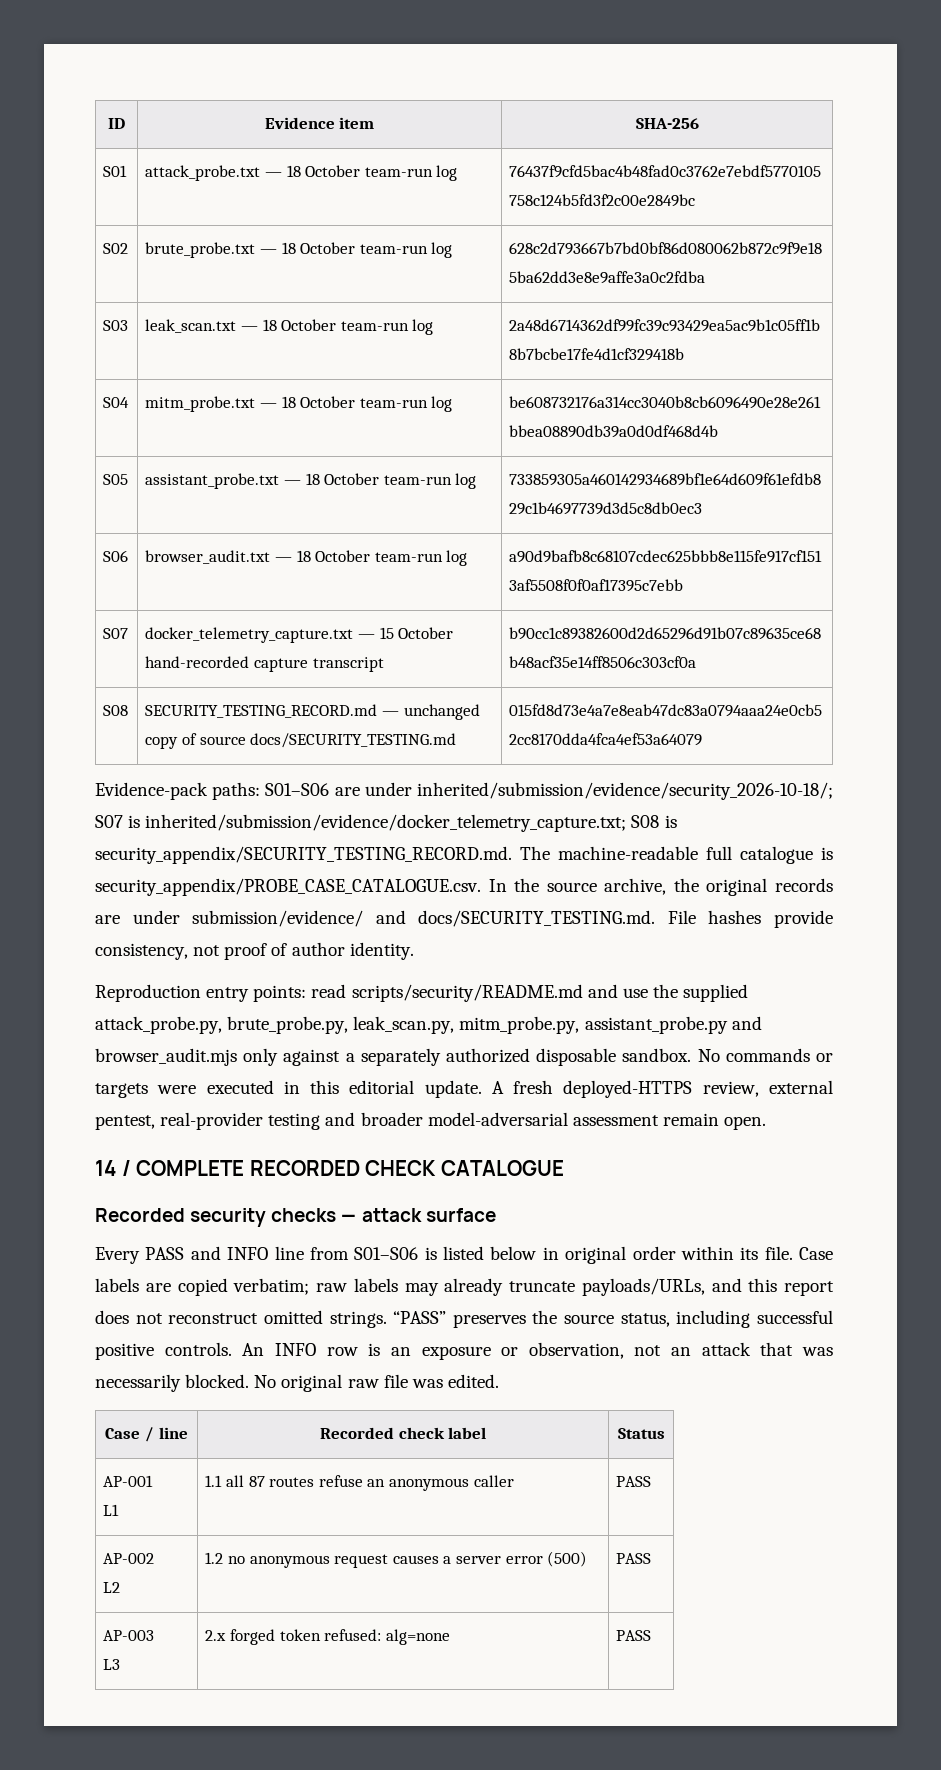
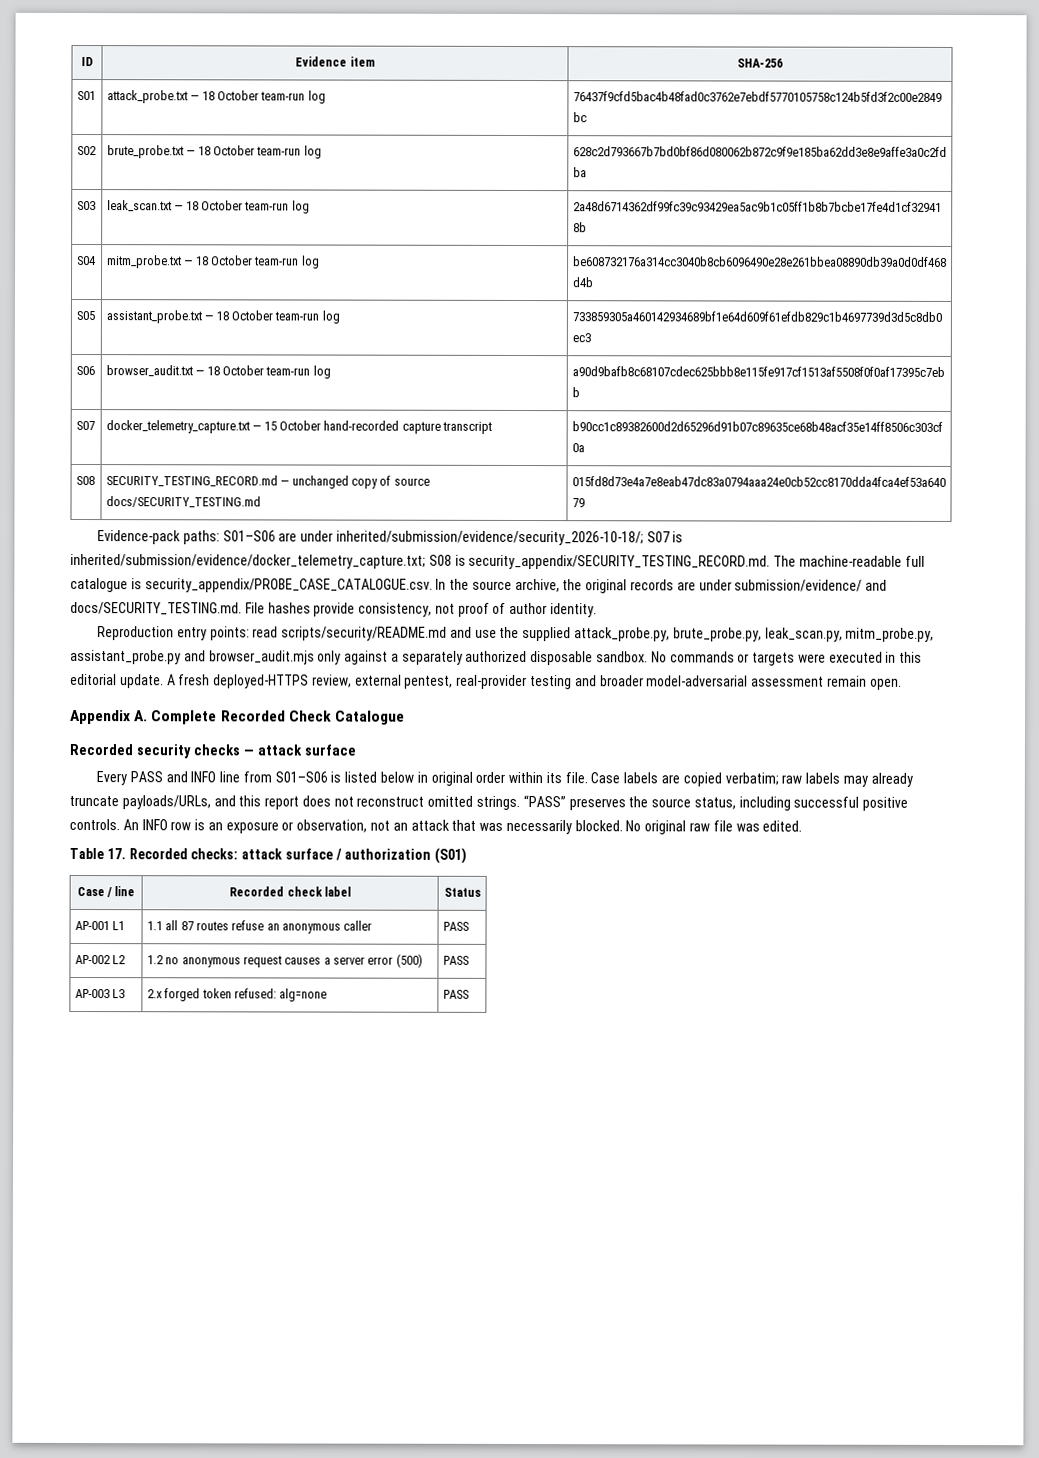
[95,1160,564,1176] 14 / COMPLETE RECORDED CHECK CATALOGUE -> [70,709,405,725] Appendix A. Complete Recorded Check Catalogue
(499, 1381) none -> [69,847,468,864] // Table 17. Recorded checks: attack surface / authorization (S01)
(154, 1481) // -> (110, 925) none
(155, 1558) // -> (111, 959) none
(155, 1635) // -> (110, 993) none

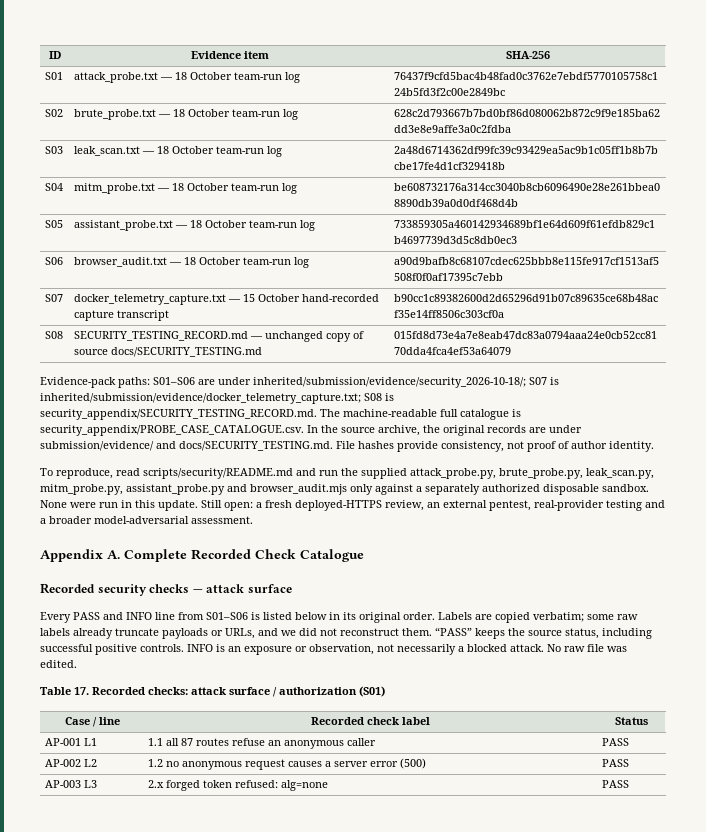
[97,626,250,641] Reproduction entry points: -> [40,468,113,479] To reproduce,
[474,629,497,638] use -> [319,470,338,476] run
[650,651,923,666] [70,673,176,689] No commands or targets were executed in this editorial update. A -> [40,500,262,511] None were run in this update. Still open: a
(352, 681) none -> [427,502,440,508] an
(597, 681) none -> [40,518,46,524] a
[751,675,902,690] assessment remain open. -> [191,516,253,524] assessment.
[430,771,659,786] original order within its file. Case labels -> [343,612,472,623] its original order. Labels
(779, 779) none -> [587,614,614,620] some
[842,775,868,787] may -> (70, 632) none
[121,795,626,811] payloads/URLs, and this report does not reconstruct omitted strings. “PASS” preserves -> [162,627,505,639] payloads or URLs, and we did not reconstruct them. “PASS” keeps
[122,819,192,831] An INFO row -> [187,644,213,652] INFO
[392,819,687,835] an attack that was necessarily blocked. No original -> [397,644,561,655] necessarily a blocked attack. No

